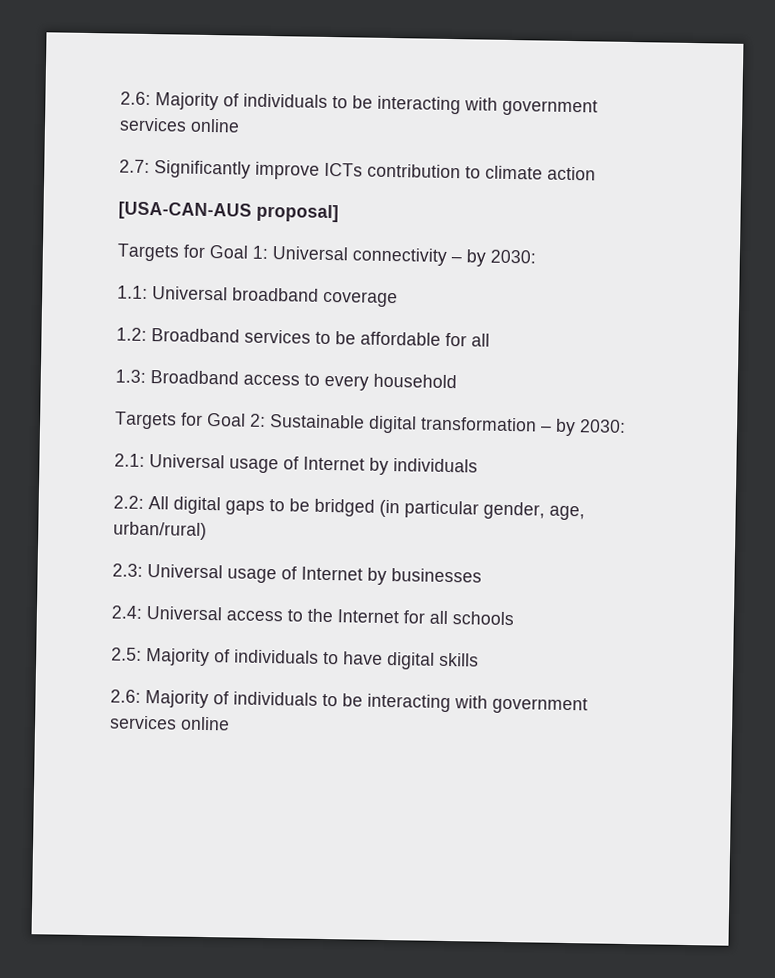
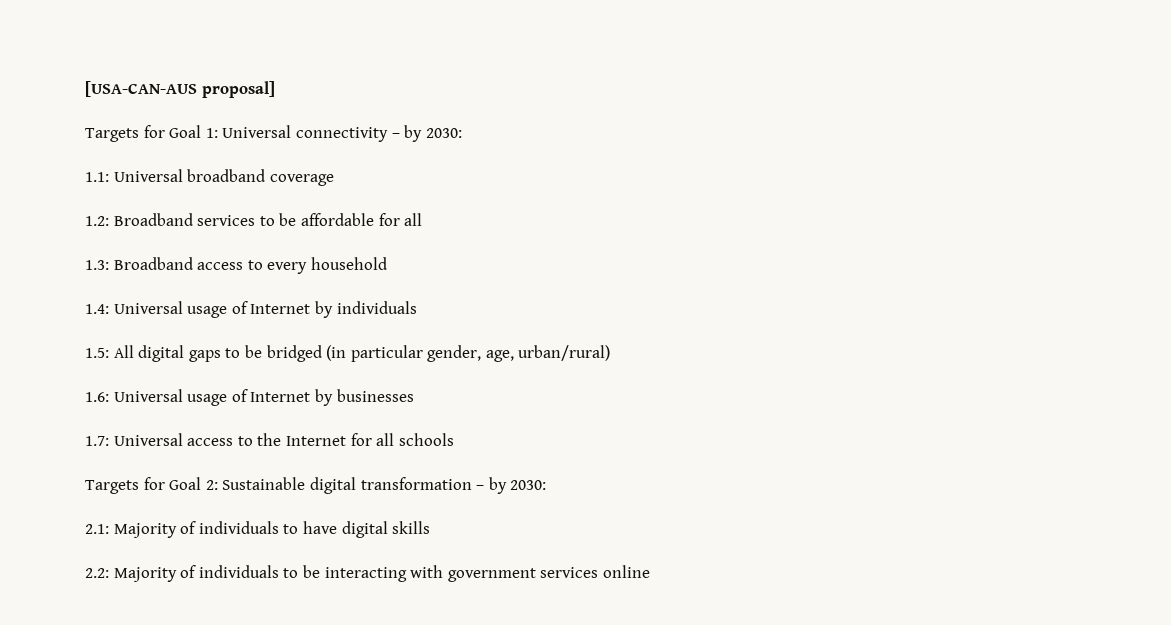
[120,91,598,117] [119,117,240,133] [119,159,596,181] 2.6: Majority of individuals to be interacting with government services online // 2.7: Significantly improve ICTs contribution to climate action // -> (85, 89) none
(457, 381) none -> [85,301,417,318] [85,345,611,362] [85,389,414,406] [85,433,454,446] // 1.4: Universal usage of Internet by individuals // 1.5: All digital gaps to be bridged (in particular gender, age, urban/rural) // 1.6: Universal usage of Internet by businesses // 1.7: Universal access to the Internet for all schools
[149,454,478,476] [113,495,585,521] [113,521,207,540] [112,563,482,585] [111,605,514,626] [111,647,142,661] Universal usage of Internet by individuals // 2.2: All digital gaps to be bridged (in particular gender, age, urban/rural) // 2.3: Universal usage of Internet by businesses // 2.4: Universal access to the Internet for all schools // 2.5: -> (109, 529) none
[110,689,141,703] 2.6: -> [85,568,109,578] 2.2:

